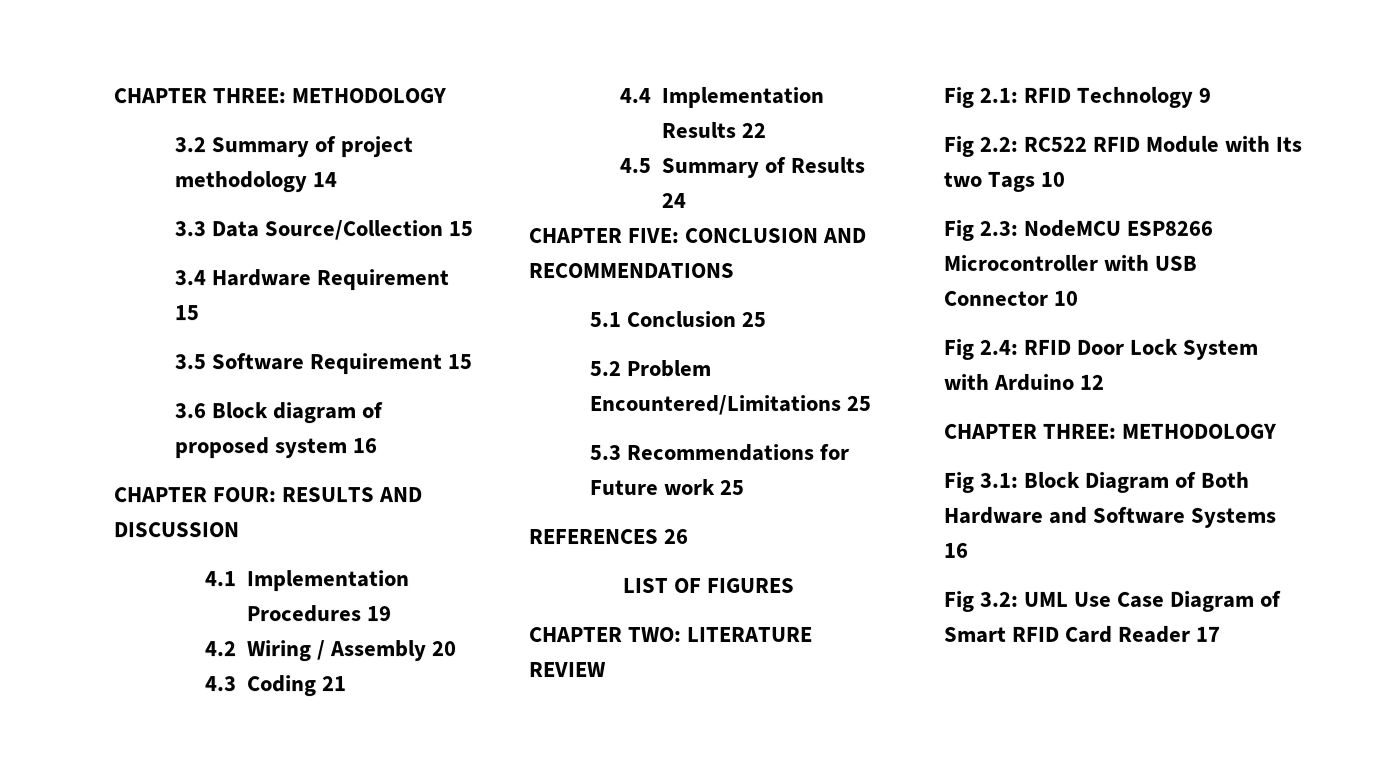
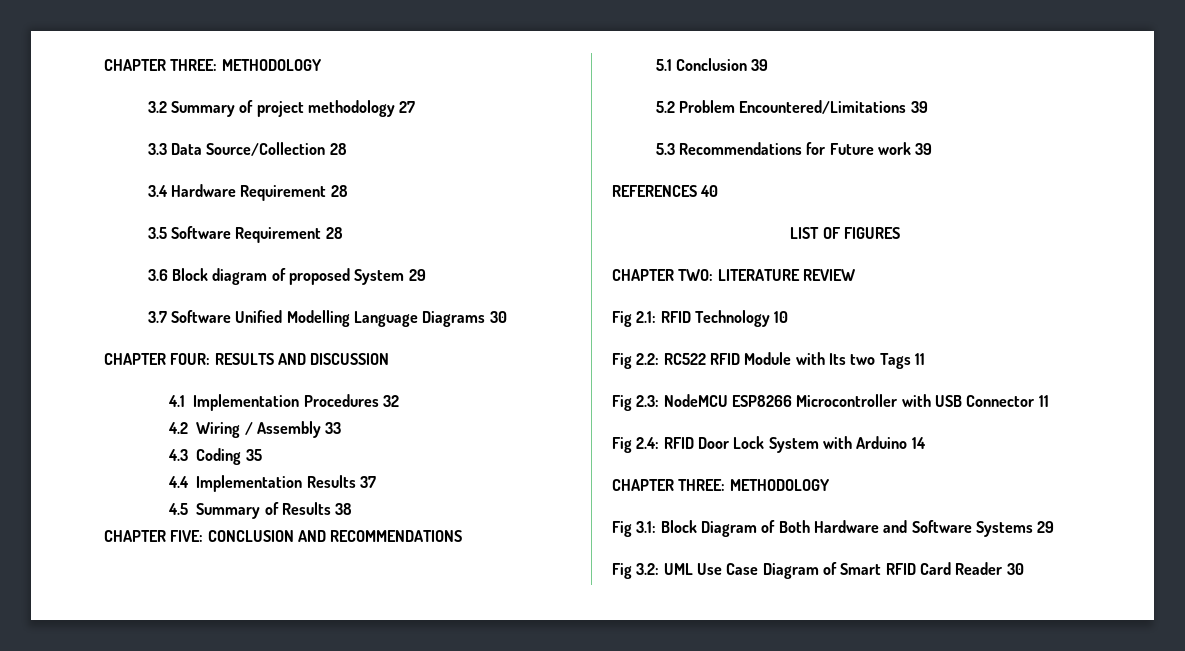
[311,172,337,188] 14 -> [399,101,416,113] 27
[447,221,473,237] 15 -> [329,143,347,155] 28
[173,305,199,321] 15 -> [330,185,348,197] 28
[446,354,472,370] 15 -> [325,227,343,239] 28
[274,438,378,459] system 16 -> [354,269,426,285] [147,310,507,327] System 29 // 3.7 Software Unified Modelling Language Diagrams 30
[367,606,393,622] 19 -> [383,395,400,407] 32
[432,641,458,657] 20 -> [325,422,342,434] 33
[322,676,348,692] 21 -> [245,449,262,461] 35
[741,122,767,138] 22 -> [360,476,377,488] 37
[661,193,687,209] 24 -> [335,503,353,515] 38
[740,311,766,327] 25 -> [751,59,769,71] 39
[846,395,872,411] 25 -> [910,101,928,113] 39
[719,479,745,495] 25 -> [915,143,933,155] 39
[664,529,690,545] 26 -> [700,185,719,197] 40
[1198,87,1212,103] 9 -> [774,311,789,323] 10
[1040,171,1066,187] 10 -> [914,353,925,365] 11
[1053,290,1079,306] 10 -> [1038,395,1049,407] 11
[1079,374,1105,390] 12 -> [911,437,926,449] 14
[944,542,969,558] 16 -> [1037,521,1055,533] 29
[1196,626,1222,642] 17 -> [1006,563,1024,575] 30

